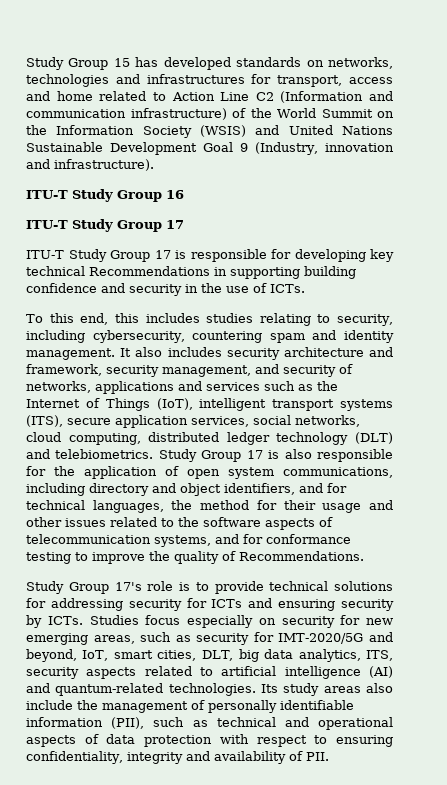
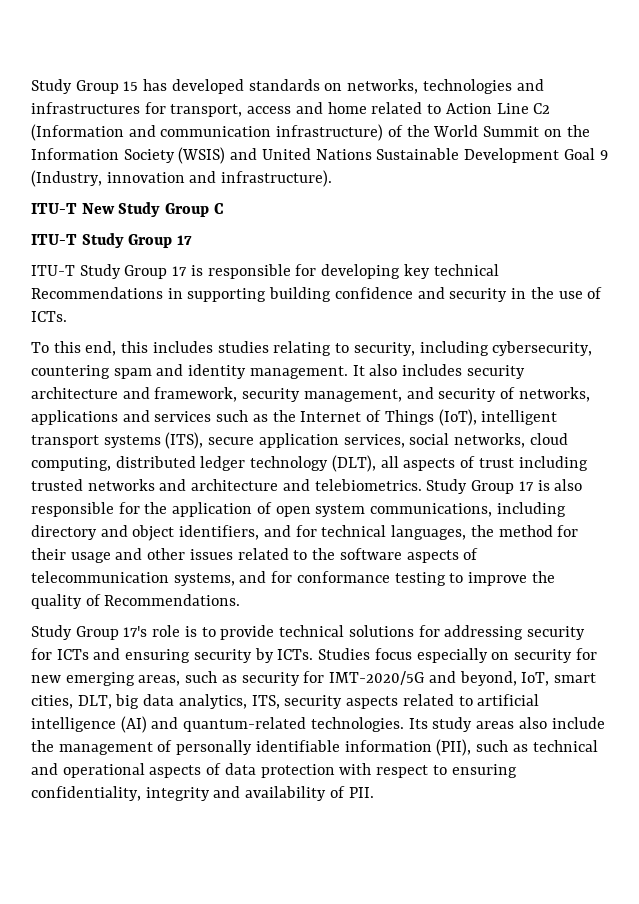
[71,189,184,202] Study Group 16 -> [81,202,224,217] New Study Group C
[355,432,394,444] (DLT) -> [331,455,588,472] [31,479,279,491] (DLT), all aspects of trust including trusted networks and architecture

